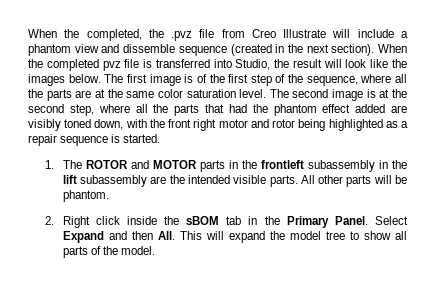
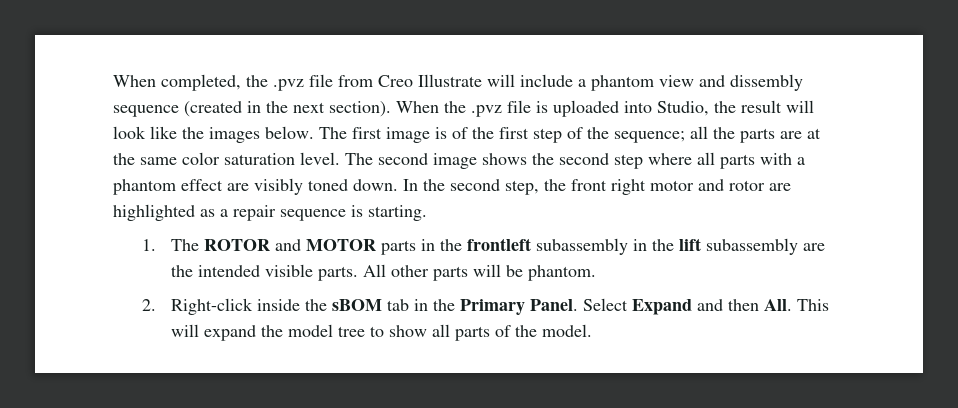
[28,29,80,38] When the -> [113,75,156,87] When
[123,44,176,53] dissemble -> [730,74,803,91] dissembly
[46,59,121,71] completed pvz -> [471,105,502,117] .pvz
[155,59,210,68] transferred -> [553,100,619,117] uploaded
[306,74,392,86] sequence, where -> [614,131,685,143] sequence;
[366,89,408,98] [28,104,407,116] [28,119,147,131] is at the second step, where all the parts that had the phantom effect added are visibly toned down, with -> [482,152,805,169] [113,178,539,195] shows the second step where all parts with a phantom effect are visibly toned down. In the second step,
[298,119,326,131] being -> [769,183,791,191] are
[123,134,161,143] started. -> [368,205,427,221] starting.
[62,216,120,228] Right click -> [170,298,253,315] Right-click

